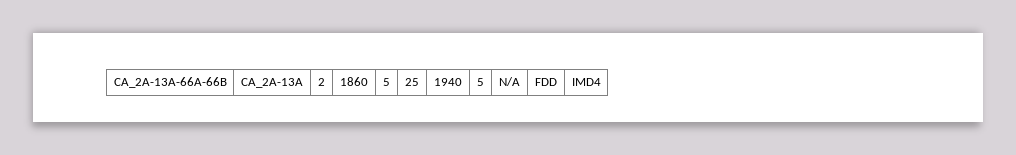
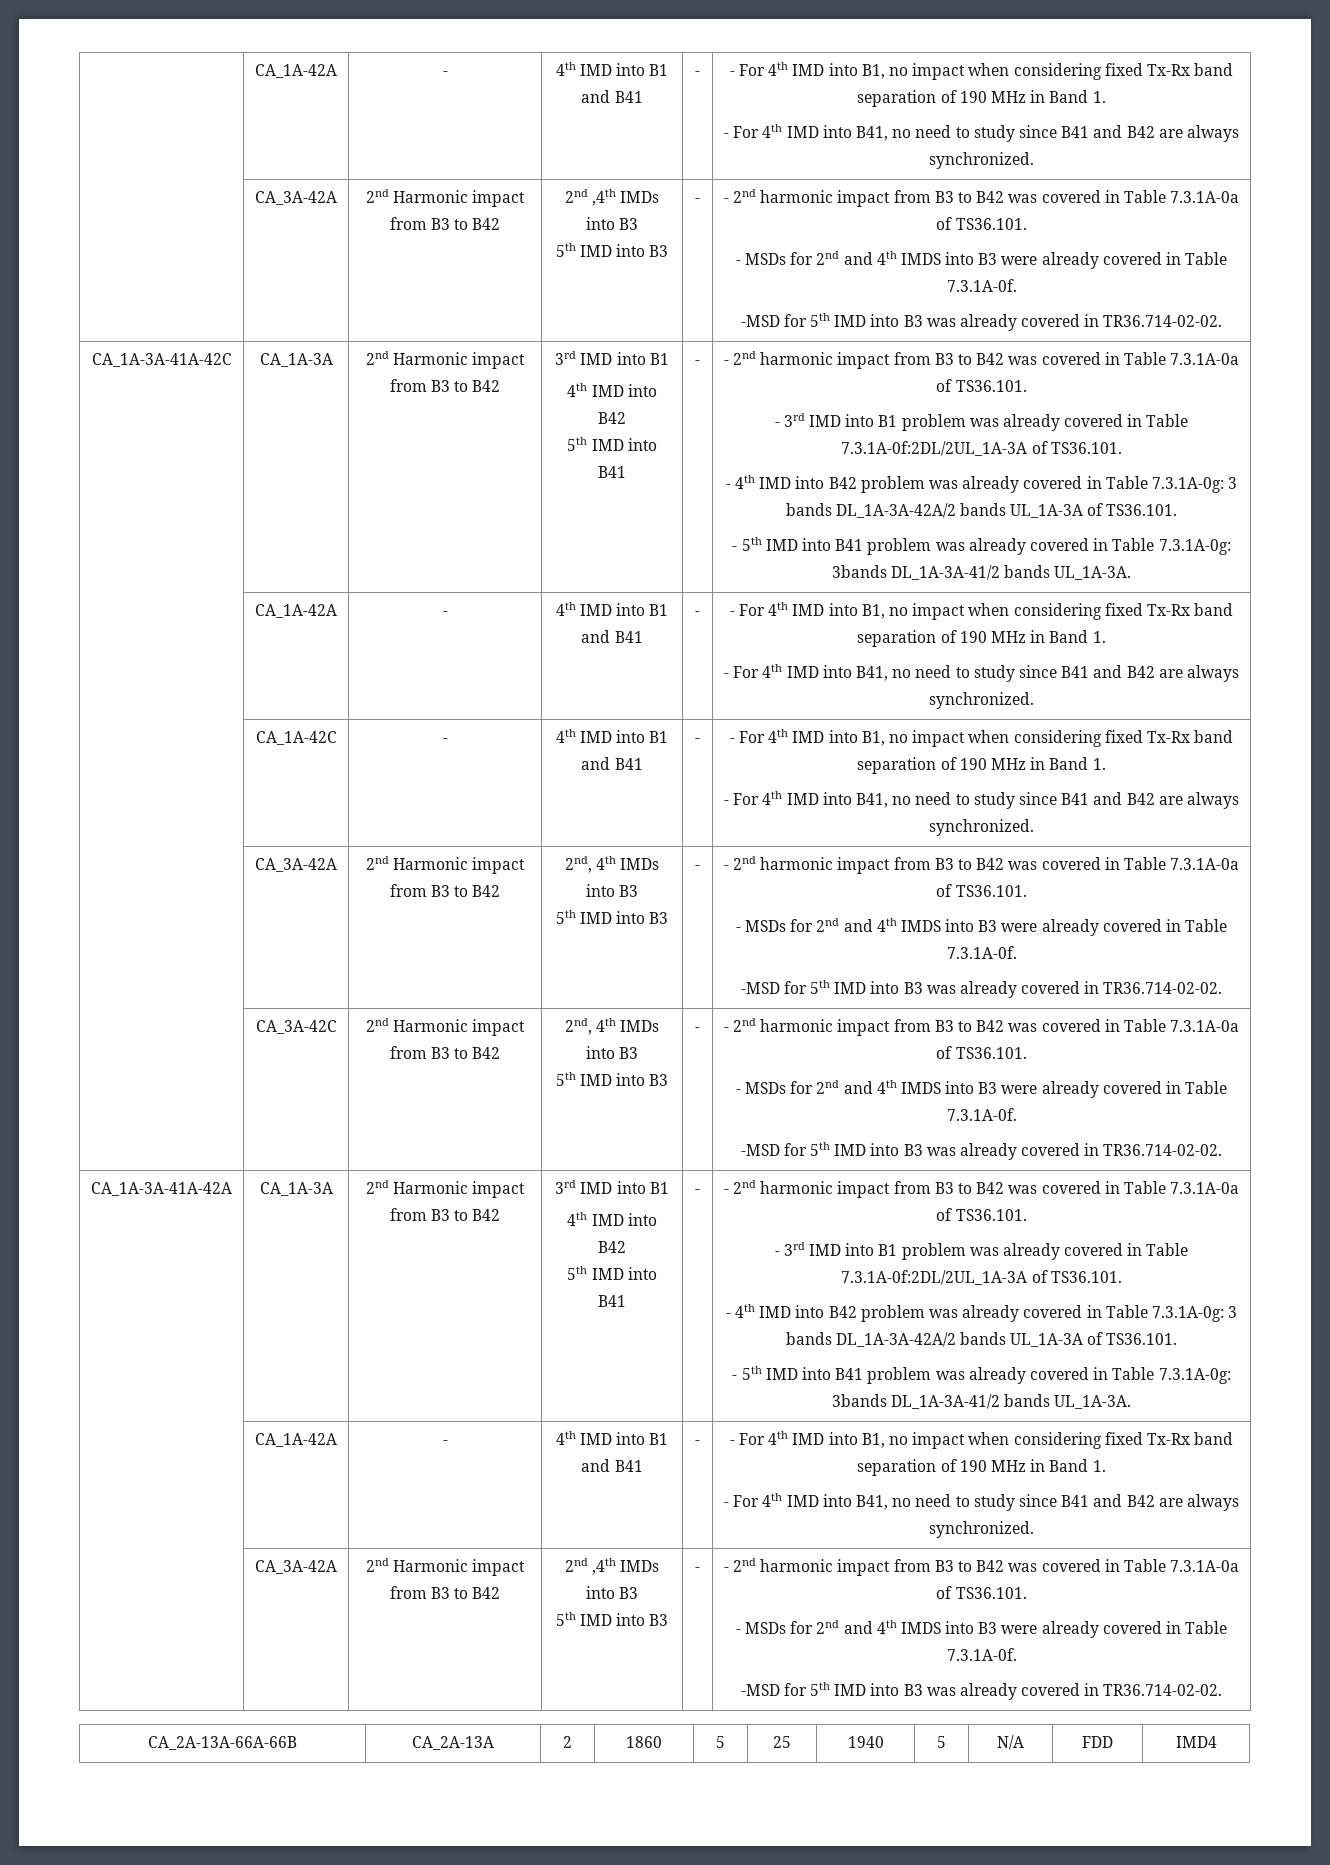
(113, 82) none -> [255,64,337,78] [442,71,448,76] [555,62,669,76] [581,90,643,103] [695,71,700,76] [729,62,1234,80] [857,90,1106,107] [724,124,1239,142] [929,152,1034,169] [255,191,337,205] [365,189,526,207] [389,217,501,230] [564,189,660,206] [585,217,639,230] [555,243,669,257] [695,198,700,203] [723,189,1240,207] [936,217,1027,230] [735,251,1228,269] [946,279,1017,292] [740,313,1223,331] [91,353,232,367] [259,353,333,367] [365,351,526,369] [389,379,501,392] [555,351,669,365] [567,383,657,397] [598,412,626,424] [567,437,657,451] [598,466,626,478] [695,360,700,365] [723,351,1240,369] [936,379,1027,392] [774,413,1189,431] [841,441,1122,456] [725,475,1238,493] [785,503,1178,518] [732,537,1231,555] [831,565,1132,580] [255,604,337,618] [442,611,448,616] [555,602,669,616] [581,630,643,643] [695,611,700,616] [729,602,1234,620] [857,630,1106,647] [724,664,1239,682] [929,692,1034,709] [255,731,337,745] [442,738,448,743] [555,729,669,743] [581,757,643,770] [695,738,700,743] [729,729,1234,747] [857,757,1106,774] [724,791,1239,809] [929,819,1034,836] [255,858,337,872] [365,856,526,874] [389,884,501,897] [564,856,660,873] [585,884,639,897] [555,910,669,924] [695,865,700,870] [723,856,1240,874] [936,884,1027,897] [735,918,1228,936] [946,946,1017,959] [740,980,1223,998] [255,1020,337,1034] [365,1018,526,1036] [389,1046,501,1059] [564,1018,660,1035] [585,1046,639,1059] [555,1072,669,1086] [695,1027,700,1032] [723,1018,1240,1036] [936,1046,1027,1059] [735,1080,1228,1098] [946,1108,1017,1121] [740,1142,1223,1160] [91,1182,232,1196] [259,1182,333,1196] [365,1180,526,1198] [389,1208,501,1221] [555,1180,669,1194] [567,1212,657,1226] [598,1241,626,1253] [567,1266,657,1280] [598,1295,626,1307] [695,1189,700,1194] [723,1180,1240,1198] [936,1208,1027,1221] [774,1242,1189,1260] [841,1270,1122,1285] [725,1304,1238,1322] [785,1332,1178,1347] [732,1366,1231,1384] [831,1394,1132,1409] [255,1433,337,1447] [442,1440,448,1445] [555,1431,669,1445] [581,1459,643,1472] [695,1440,700,1445] [729,1431,1234,1449] [857,1459,1106,1476] [724,1493,1239,1511] [929,1521,1034,1538] [255,1560,337,1574] [365,1558,526,1576] [389,1586,501,1599] [564,1558,660,1575] [585,1586,639,1599] [555,1612,669,1626] [695,1567,700,1572] [723,1558,1240,1576] [936,1586,1027,1599] [735,1620,1228,1638] [946,1648,1017,1661] [740,1682,1223,1700] | CA_1A-42A | - | 4th IMD into B1 and B41 | - | - For 4th IMD into B1, no impact when considering fixed Tx-Rx band separation of 190 MHz in Band 1. // - For 4th IMD into B41, no need to study since B41 and B42 are always synchronized. // | CA_3A-42A | 2nd Harmonic impact from B3 to B42 | 2nd ,4th IMDs into B3 // 5th IMD into B3 | - | - 2nd harmonic impact from B3 to B42 was covered in Table 7.3.1A-0a of TS36.101. // - MSDs for 2nd and 4th IMDS into B3 were already covered in Table 7.3.1A-0f. // -MSD for 5th IMD into B3 was already covered in TR36.714-02-02. // CA_1A-3A-41A-42C | CA_1A-3A | 2nd Harmonic impact from B3 to B42 | 3rd IMD into B1 // 4th IMD into B42 // 5th IMD into B41 | - | - 2nd harmonic impact from B3 to B42 was covered in Table 7.3.1A-0a of TS36.101. // - 3rd IMD into B1 problem was already covered in Table 7.3.1A-0f:2DL/2UL_1A-3A of TS36.101. // - 4th IMD into B42 problem was already covered in Table 7.3.1A-0g: 3 bands DL_1A-3A-42A/2 bands UL_1A-3A of TS36.101. // - 5th IMD into B41 problem was already covered in Table 7.3.1A-0g: 3bands DL_1A-3A-41/2 bands UL_1A-3A. // | CA_1A-42A | - | 4th IMD into B1 and B41 | - | - For 4th IMD into B1, no impact when considering fixed Tx-Rx band separation of 190 MHz in Band 1. // - For 4th IMD into B41, no need to study since B41 and B42 are always synchronized. // | CA_1A-42C | - | 4th IMD into B1 and B41 | - | - For 4th IMD into B1, no impact when considering fixed Tx-Rx band separation of 190 MHz in Band 1. // - For 4th IMD into B41, no need to study since B41 and B42 are always synchronized. // | CA_3A-42A | 2nd Harmonic impact from B3 to B42 | 2nd, 4th IMDs into B3 // 5th IMD into B3 | - | - 2nd harmonic impact from B3 to B42 was covered in Table 7.3.1A-0a of TS36.101. // - MSDs for 2nd and 4th IMDS into B3 were already covered in Table 7.3.1A-0f. // -MSD for 5th IMD into B3 was already covered in TR36.714-02-02. // | CA_3A-42C | 2nd Harmonic impact from B3 to B42 | 2nd, 4th IMDs into B3 // 5th IMD into B3 | - | - 2nd harmonic impact from B3 to B42 was covered in Table 7.3.1A-0a of TS36.101. // - MSDs for 2nd and 4th IMDS into B3 were already covered in Table 7.3.1A-0f. // -MSD for 5th IMD into B3 was already covered in TR36.714-02-02. // CA_1A-3A-41A-42A | CA_1A-3A | 2nd Harmonic impact from B3 to B42 | 3rd IMD into B1 // 4th IMD into B42 // 5th IMD into B41 | - | - 2nd harmonic impact from B3 to B42 was covered in Table 7.3.1A-0a of TS36.101. // - 3rd IMD into B1 problem was already covered in Table 7.3.1A-0f:2DL/2UL_1A-3A of TS36.101. // - 4th IMD into B42 problem was already covered in Table 7.3.1A-0g: 3 bands DL_1A-3A-42A/2 bands UL_1A-3A of TS36.101. // - 5th IMD into B41 problem was already covered in Table 7.3.1A-0g: 3bands DL_1A-3A-41/2 bands UL_1A-3A. // | CA_1A-42A | - | 4th IMD into B1 and B41 | - | - For 4th IMD into B1, no impact when considering fixed Tx-Rx band separation of 190 MHz in Band 1. // - For 4th IMD into B41, no need to study since B41 and B42 are always synchronized. // | CA_3A-42A | 2nd Harmonic impact from B3 to B42 | 2nd ,4th IMDs into B3 // 5th IMD into B3 | - | - 2nd harmonic impact from B3 to B42 was covered in Table 7.3.1A-0a of TS36.101. // - MSDs for 2nd and 4th IMDS into B3 were already covered in Table 7.3.1A-0f. // -MSD for 5th IMD into B3 was already covered in TR36.714-02-02. //

